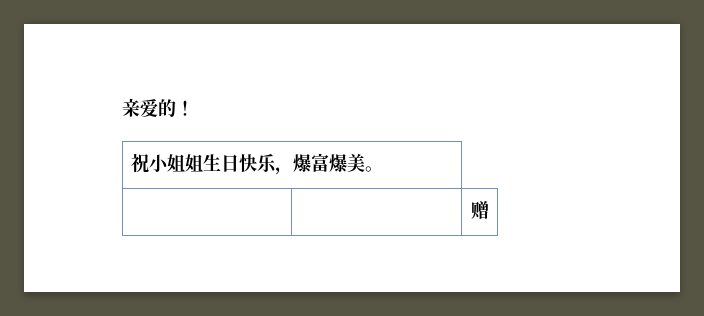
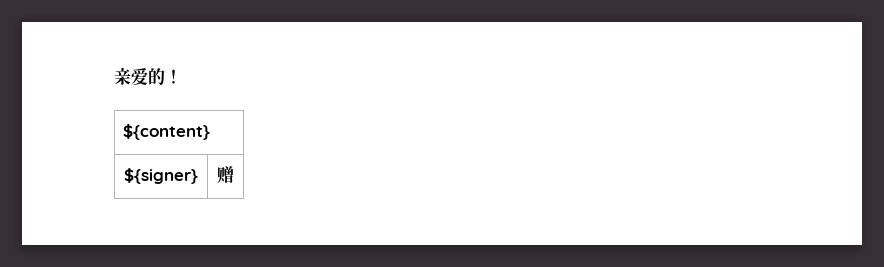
[130,153,383,175] 祝小姐姐生日快乐，爆富爆美。 // | -> [123,124,211,140] [124,168,198,184] ${content} // ${signer}

